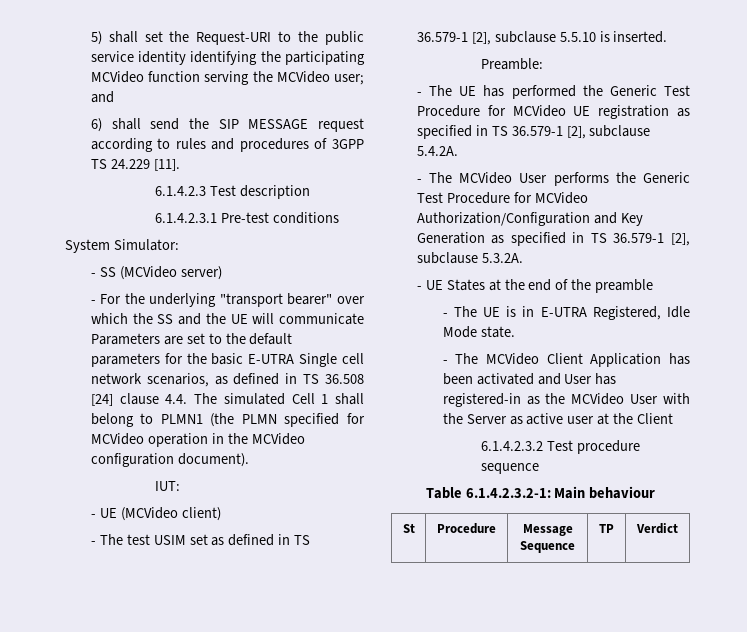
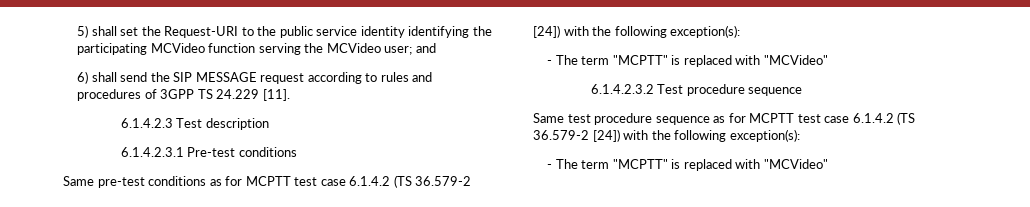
[65,239,179,253] [90,266,222,280] [90,293,365,307] [90,313,365,325] [90,333,293,345] [90,353,364,367] [90,373,364,387] [90,393,364,406] [90,413,365,427] [90,433,305,447] [90,453,249,467] [154,481,180,491] [90,507,221,521] [90,534,311,546] [416,31,668,45] [480,58,543,70] [416,85,690,99] [416,105,690,119] [416,125,651,139] [416,146,458,156] [416,172,690,186] [416,192,588,204] [416,212,643,226] [416,232,690,246] [416,252,523,264] [416,279,654,293] [442,306,690,320] [442,326,515,338] [442,353,690,367] [442,373,617,385] [442,393,690,407] [442,413,674,425] [480,440,640,454] [480,463,539,474] [425,486,656,499] [402,524,415,533] [437,523,496,534] [522,524,573,536] [520,541,575,553] [599,524,614,533] [636,523,678,534] System Simulator: // - SS (MCVideo server) // - For the underlying "transport bearer" over which the SS and the UE will communicate Parameters are set to the default parameters for the basic E-UTRA Single cell network scenarios, as defined in TS 36.508 [24] clause 4.4. The simulated Cell 1 shall belong to PLMN1 (the PLMN specified for MCVideo operation in the MCVideo configuration document). // IUT: // - UE (MCVideo client) // - The test USIM set as defined in TS 36.579-1 [2], subclause 5.5.10 is inserted. // Preamble: // - The UE has performed the Generic Test Procedure for MCVideo UE registration as specified in TS 36.579-1 [2], subclause 5.4.2A. // - The MCVideo User performs the Generic Test Procedure for MCVideo Authorization/Configuration and Key Generation as specified in TS 36.579-1 [2], subclause 5.3.2A. // - UE States at the end of the preamble // - The UE is in E-UTRA Registered, Idle Mode state. // - The MCVideo Client Application has been activated and User has registered-in as the MCVideo User with the Server as active user at the Client // 6.1.4.2.3.2 Test procedure sequence // Table 6.1.4.2.3.2-1: Main behaviour // St | Procedure | Message Sequence | TP | Verdict -> [63,175,472,188] [533,25,741,38] [547,55,828,67] [590,84,803,96] [533,112,916,125] [533,129,800,142] [547,159,828,171] Same pre-test conditions as for MCPTT test case 6.1.4.2 (TS 36.579-2 [24]) with the following exception(s): // - The term "MCPTT" is replaced with "MCVideo" // 6.1.4.2.3.2 Test procedure sequence // Same test procedure sequence as for MCPTT test case 6.1.4.2 (TS 36.579-2 [24]) with the following exception(s): // - The term "MCPTT" is replaced with "MCVideo"

